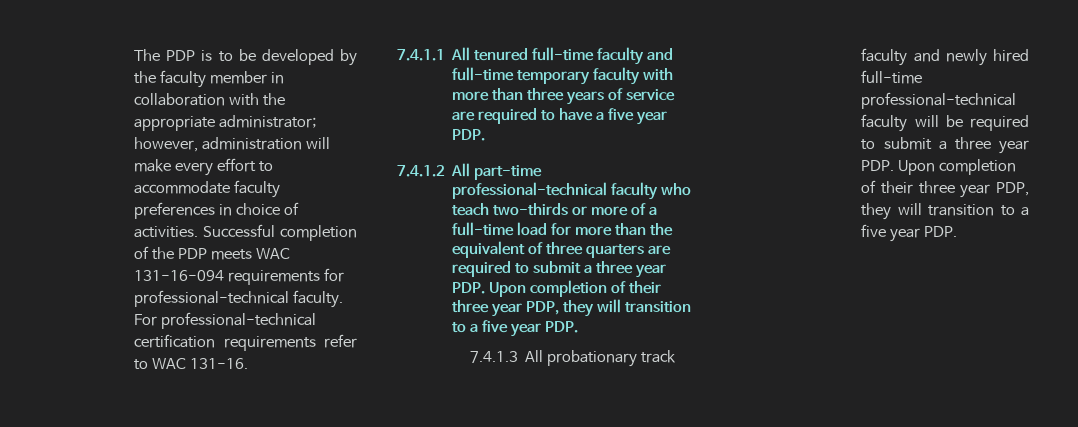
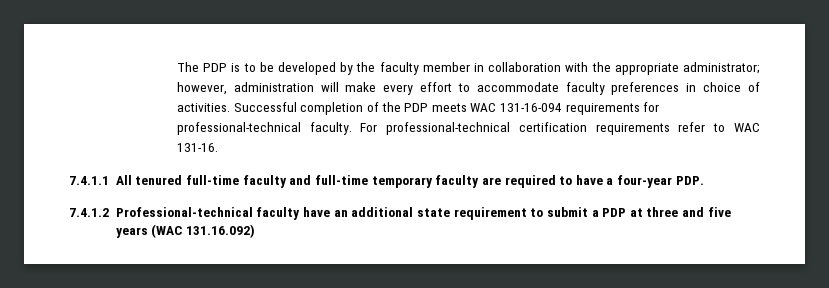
[642,68,673,81] [452,88,675,105] with more than three years of service -> (480, 181) none
[607,108,667,125] five year -> [617,175,673,188] four-year
[451,163,543,180] [452,182,692,200] [452,203,657,216] [452,222,673,236] [452,241,671,258] [452,261,666,278] [452,280,661,297] [452,299,691,317] [452,320,578,337] [470,350,677,367] [861,48,1029,66] [861,70,923,84] [861,92,1017,109] [861,114,1029,132] [861,137,1029,154] [861,159,1017,175] [861,180,1029,198] [861,203,1029,220] [861,224,958,242] All part-time professional-technical faculty who teach two-thirds or more of a full-time load for more than the equivalent of three quarters are required to submit a three year PDP. Upon completion of their three year PDP, they will transition to a five year PDP. // 7.4.1.3 All probationary track faculty and newly hired full-time professional-technical faculty will be required to submit a three year PDP. Upon completion of their three year PDP, they will transition to a five year PDP. -> [115,207,731,220] [115,224,256,238] Professional-technical faculty have an additional state requirement to submit a PDP at three and five years (WAC 131.16.092)

